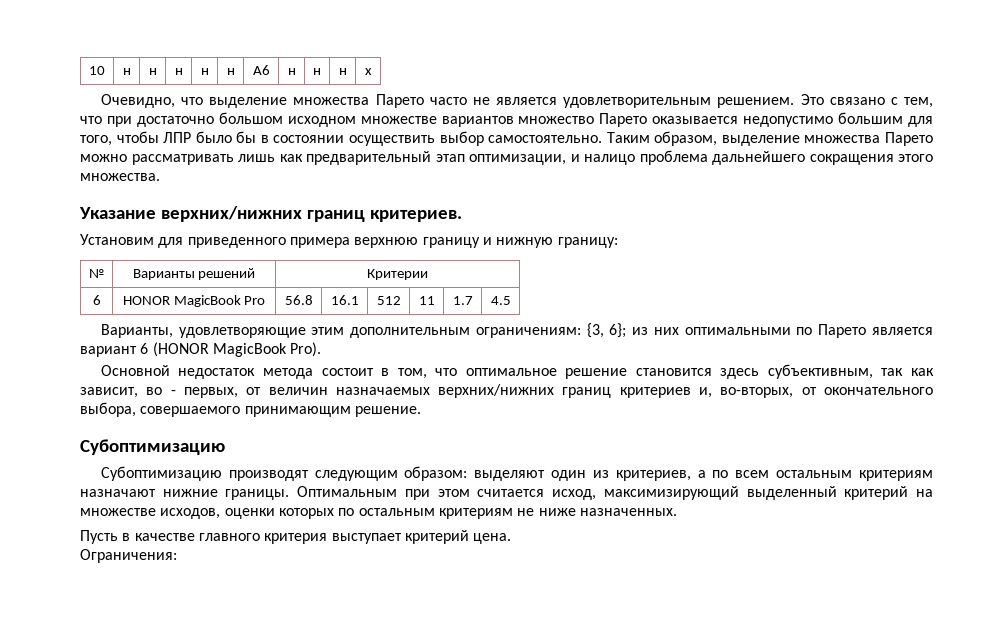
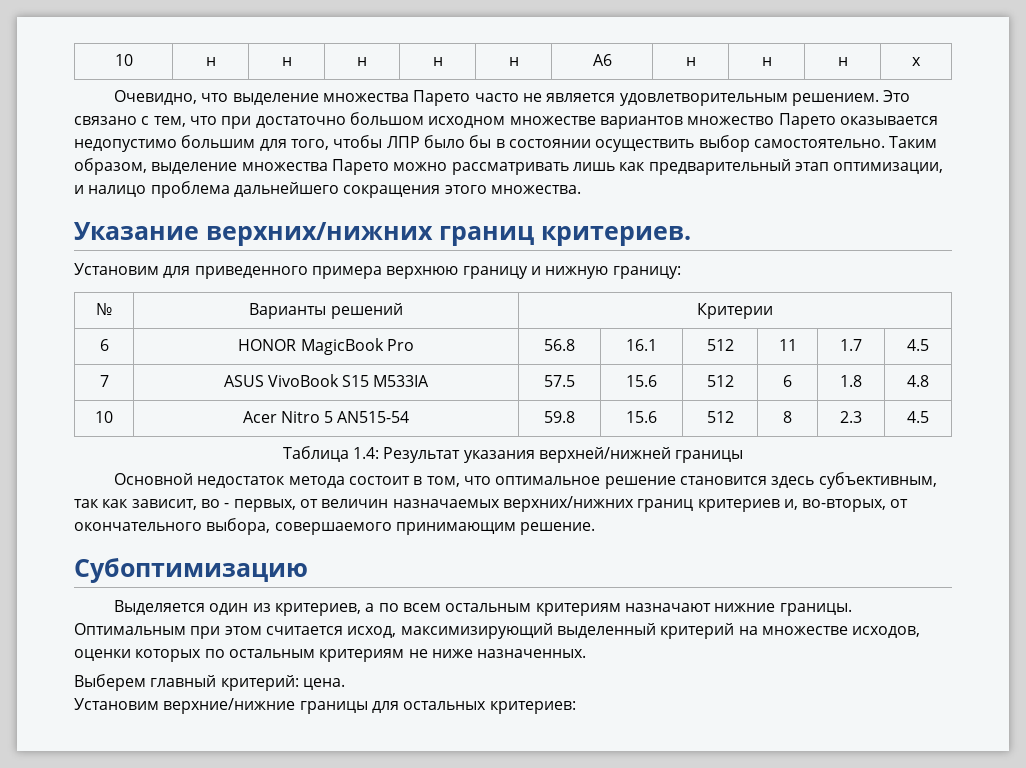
[100,323,933,338] [80,342,322,357] // Варианты, удовлетворяющие этим дополнительным ограничениям: {3, 6}; из них оптимальными по Парето является вариант 6 (HONOR MagicBook Pro). -> [99,375,109,387] [223,374,430,387] [544,375,575,387] [626,375,657,387] [706,375,734,387] [783,375,792,387] [840,375,862,387] [907,375,929,387] [95,411,113,423] [242,411,410,423] [544,411,575,423] [626,411,657,423] [706,411,734,423] [783,411,792,423] [840,411,862,423] [907,411,929,423] [282,446,744,463] // 7 | ASUS VivoBook S15 M533IA | 57.5 | 15.6 | 512 | 6 | 1.8 | 4.8 // 10 | Acer Nitro 5 AN515-54 | 59.8 | 15.6 | 512 | 8 | 2.3 | 4.5 // Таблица 1.4: Результат указания верхней/нижней границы
[100,466,546,481] Субоптимизацию производят следующим образом: выделяют -> [114,600,206,615] Выделяется
[80,530,512,544] [80,549,177,563] Пусть в качестве главного критерия выступает критерий цена. // Ограничения: -> [74,674,345,691] [74,698,576,714] Выберем главный критерий: цена. // Установим верхние/нижние границы для остальных критериев:

